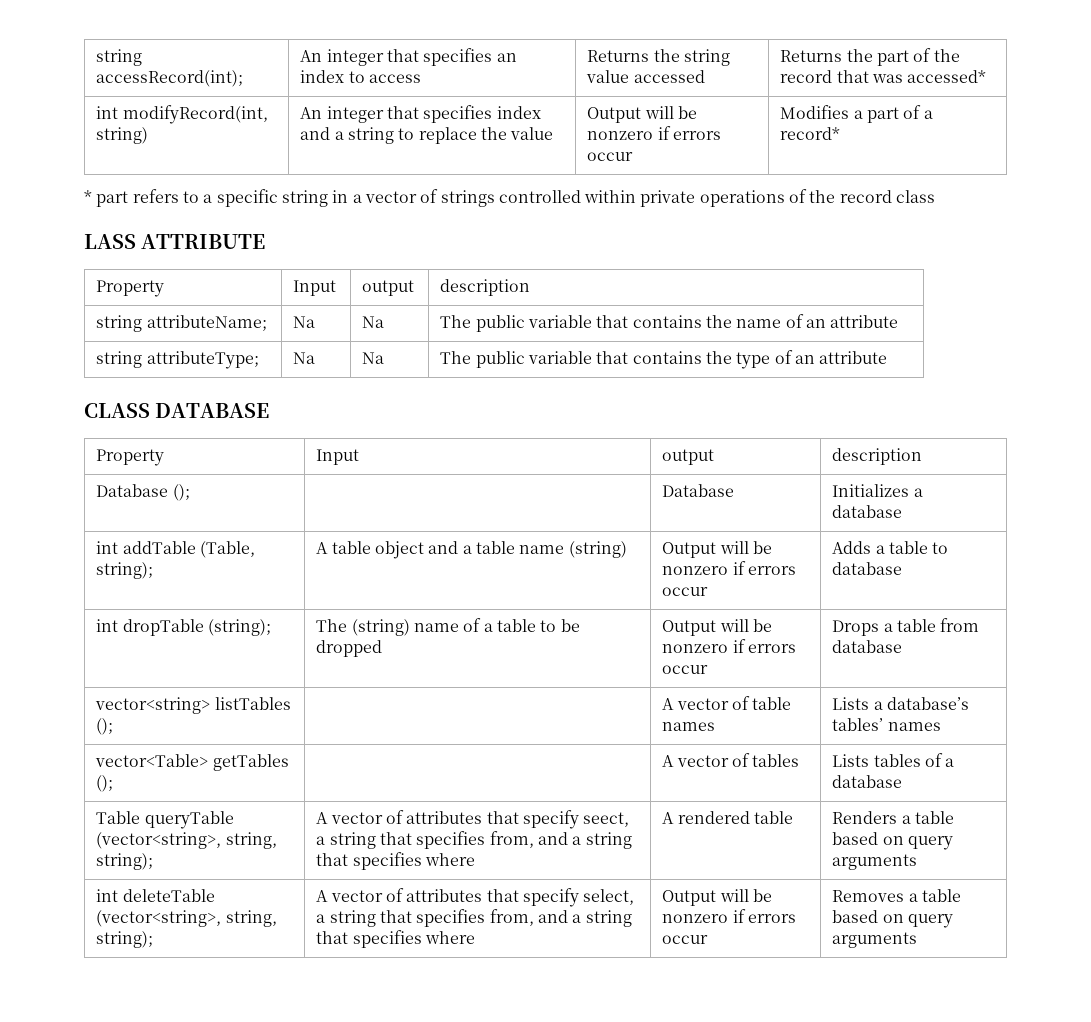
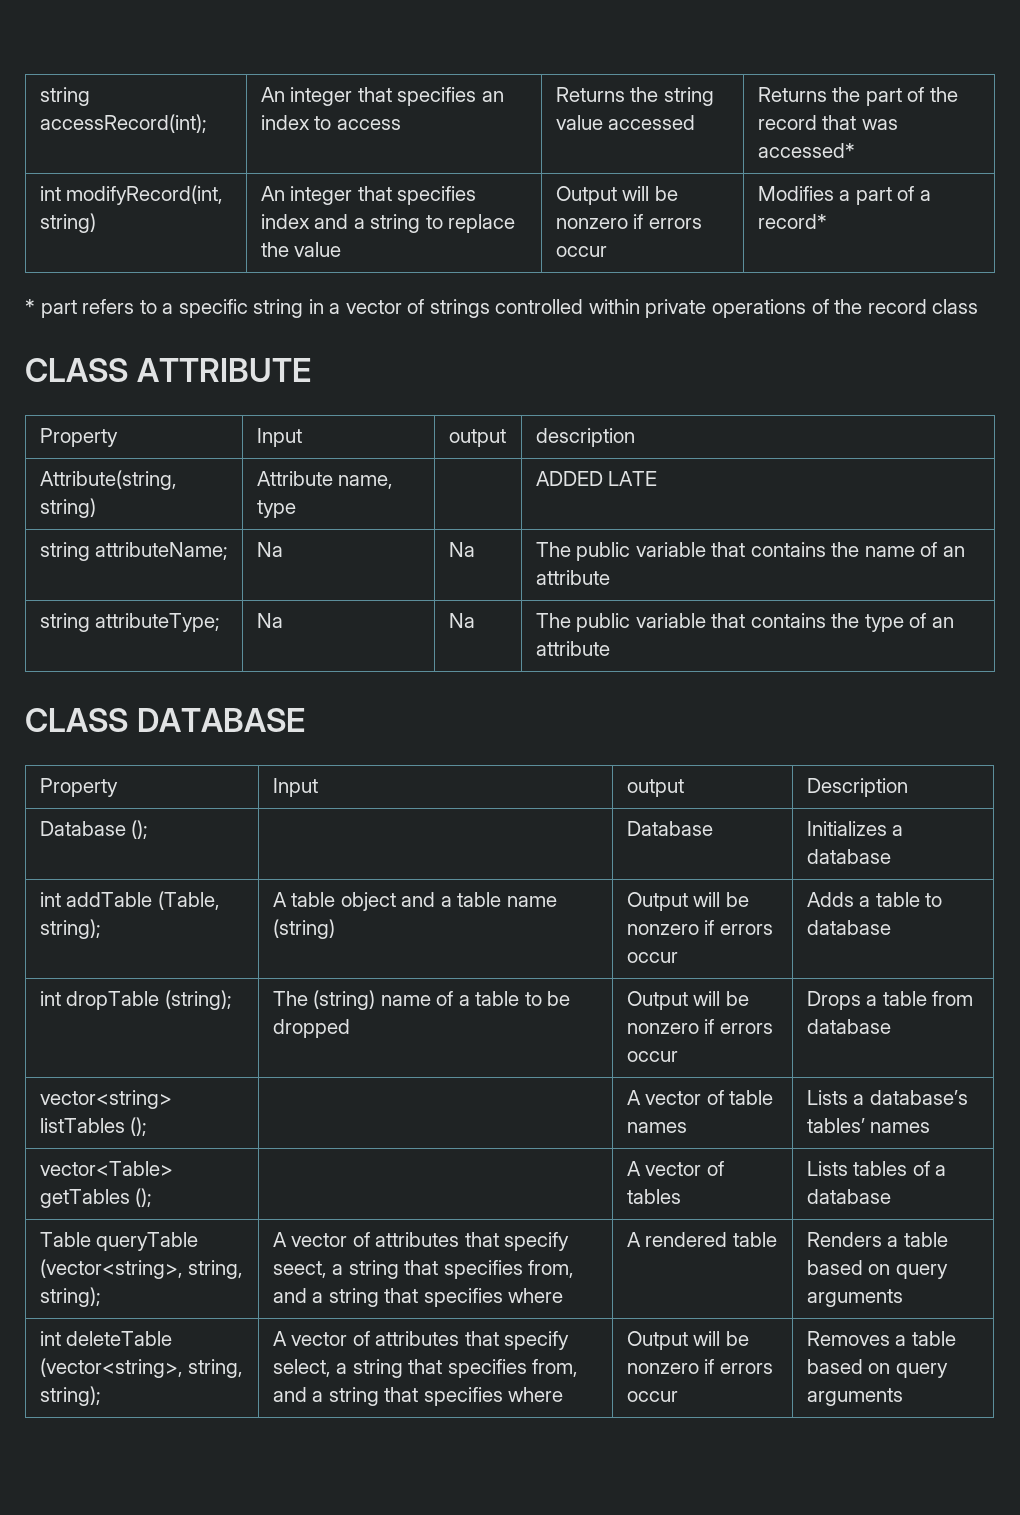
[84,234,136,249] LASS -> [25,358,128,382] CLASS
(531, 287) none -> [39,470,177,490] [39,498,96,518] [256,471,394,489] [256,500,296,518] [535,471,658,486] // Attribute(string, string) | Attribute name, type | | ADDED LATE
[832,448,923,465] description -> [806,778,908,797] Description

